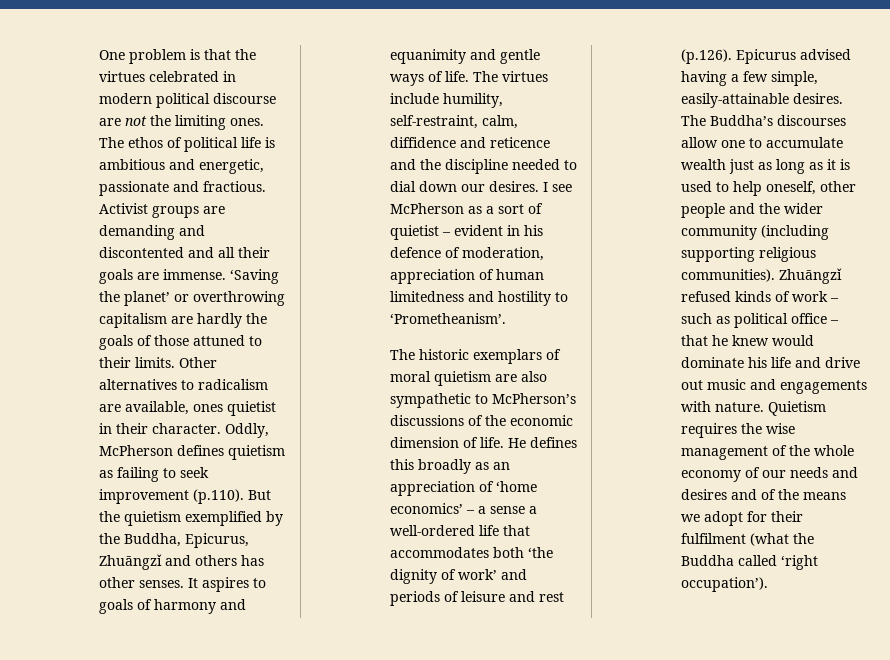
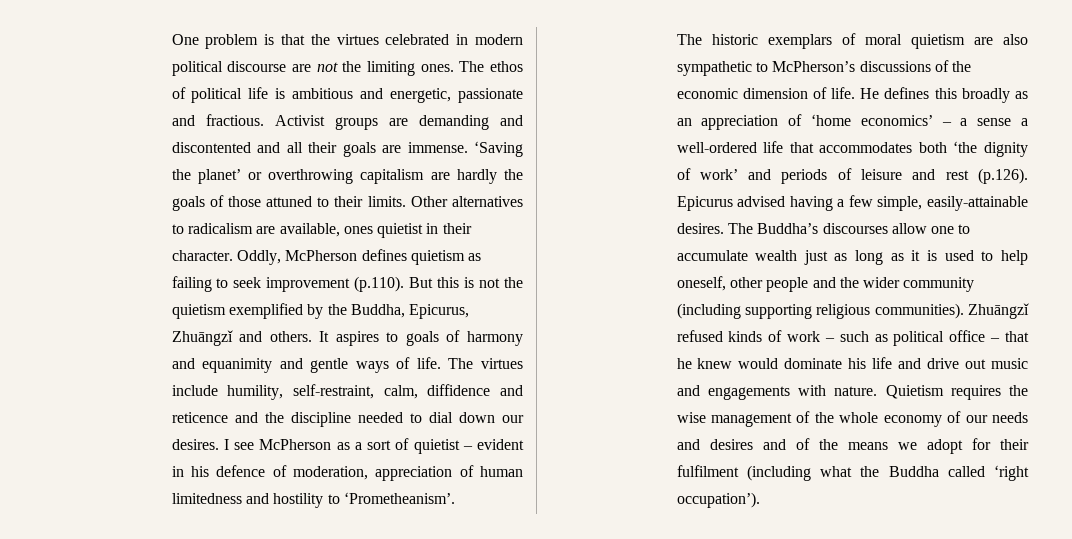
(271, 495) none -> [437,277,501,288] this is not
[194,555,264,566] [98,577,184,588] others has other senses. -> [269,331,312,342] others.
[749,533,789,546] (what -> [746,465,853,481] (including what

